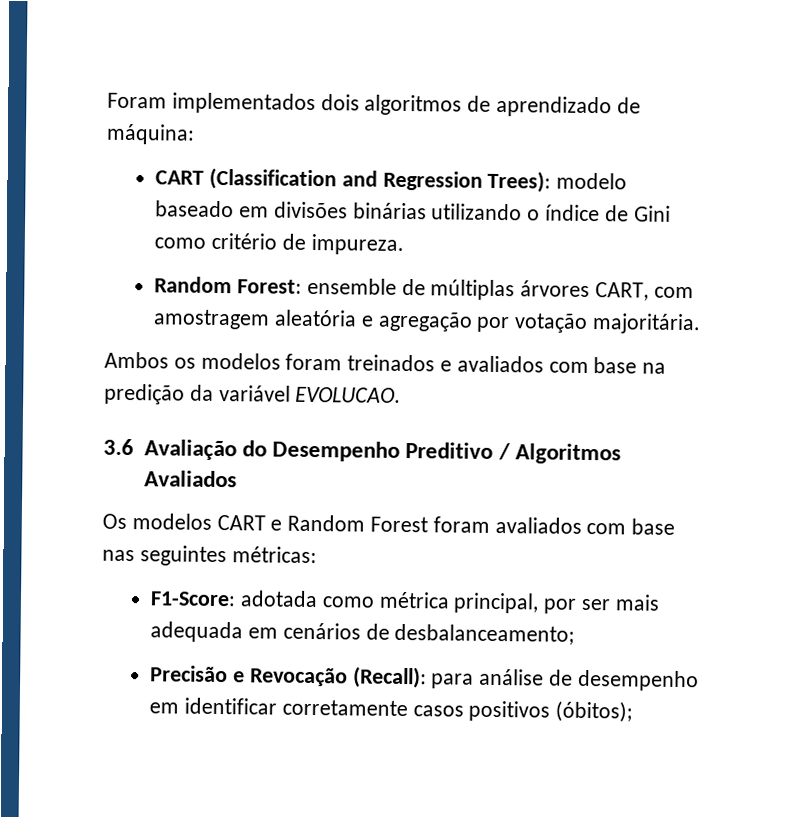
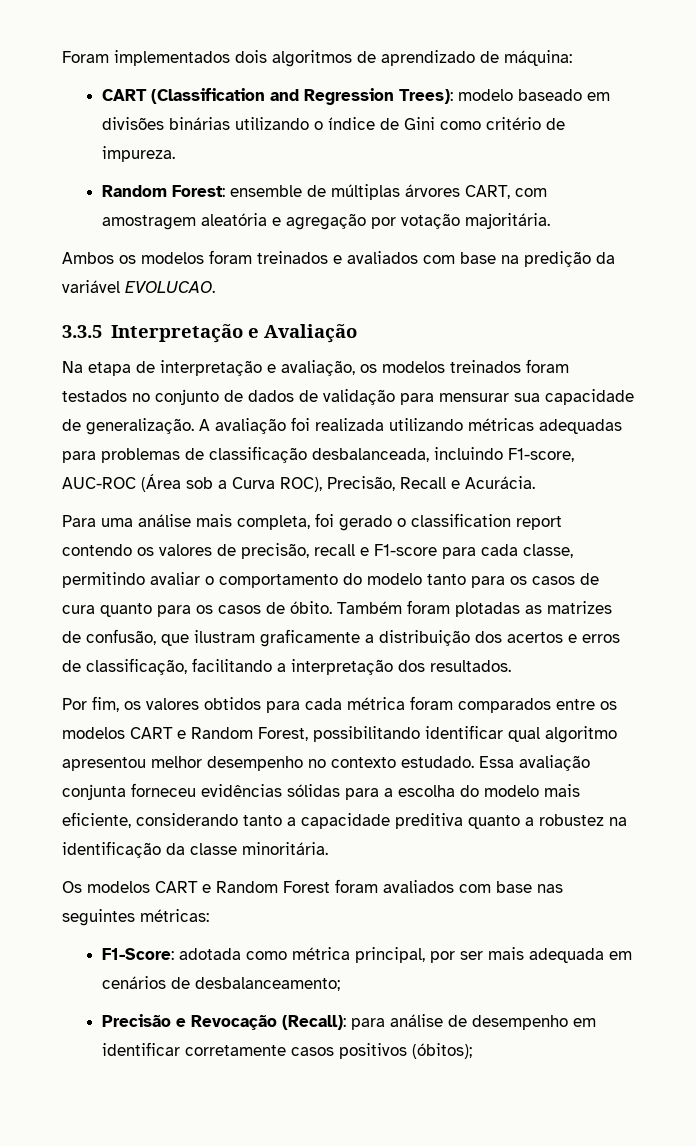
[103,438,621,465] [143,470,237,488] 3.6 Avaliação do Desempenho Preditivo / Algoritmos Avaliados -> [62,324,357,343] [62,359,569,376] [62,389,634,405] [62,417,622,435] [62,446,574,463] [62,474,535,492] [62,513,562,531] [62,543,573,559] [62,572,599,588] [62,600,612,617] [62,629,620,647] [62,658,511,675] [62,696,617,713] [62,725,617,743] [62,755,590,771] [62,783,580,800] [62,812,627,829] [62,841,328,858] 3.3.5 Interpretação e Avaliação // Na etapa de interpretação e avaliação, os modelos treinados foram testados no conjunto de dados de validação para mensurar sua capacidade de generalização. A avaliação foi realizada utilizando métricas adequadas para problemas de classificação desbalanceada, incluindo F1-score, AUC-ROC (Área sob a Curva ROC), Precisão, Recall e Acurácia. // Para uma análise mais completa, foi gerado o classification report contendo os valores de precisão, recall e F1-score para cada classe, permitindo avaliar o comportamento do modelo tanto para os casos de cura quanto para os casos de óbito. Também foram plotadas as matrizes de confusão, que ilustram graficamente a distribuição dos acertos e erros de classificação, facilitando a interpretação dos resultados. // Por fim, os valores obtidos para cada métrica foram comparados entre os modelos CART e Random Forest, possibilitando identificar qual algoritmo apresentou melhor desempenho no contexto estudado. Essa avaliação conjunta forneceu evidências sólidas para a escolha do modelo mais eficiente, considerando tanto a capacidade preditiva quanto a robustez na identificação da classe minoritária.

